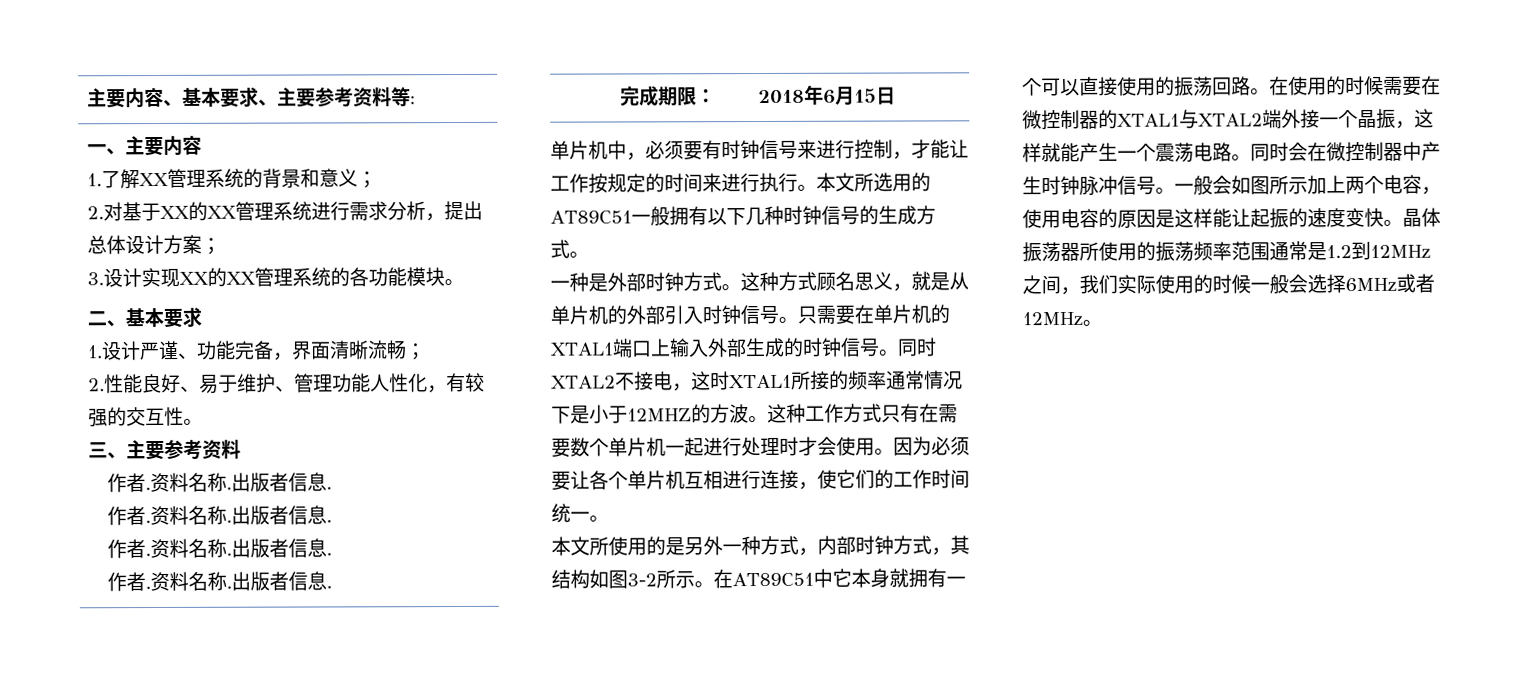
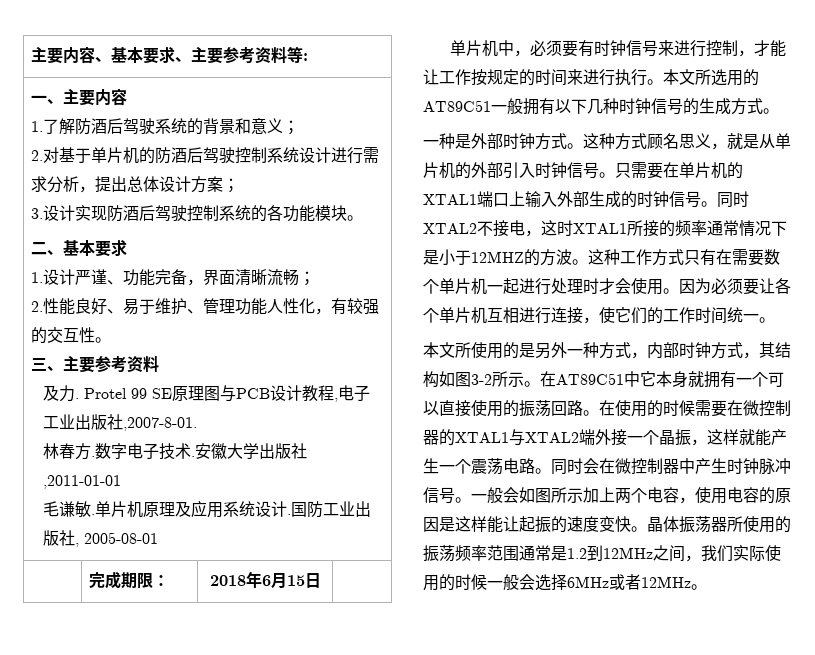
[138,168,206,188] XX管理 -> [74,118,155,135] 防酒后驾驶
[159,201,312,221] XX的XX管理系统 -> [90,147,331,164] 单片机的防酒后驾驶控制系统设计
[178,267,293,287] XX的XX管理 -> [106,205,219,222] 防酒后驾驶控制
[106,472,332,493] [106,505,332,526] [106,538,332,559] [106,571,332,592] 作者.资料名称.出版者信息. // 作者.资料名称.出版者信息. // 作者.资料名称.出版者信息. // 作者.资料名称.出版者信息. -> [42,385,370,402] [42,414,197,431] [42,443,307,460] [42,475,121,489] [42,500,371,518] [42,530,158,547] 及力. Protel 99 SE原理图与PCB设计教程,电子工业出版社,2007-8-01. // 林春方.数字电子技术.安徽大学出版社,2011-01-01 // 毛谦敏.单片机原理及应用系统设计.国防工业出版社, 2005-08-01

